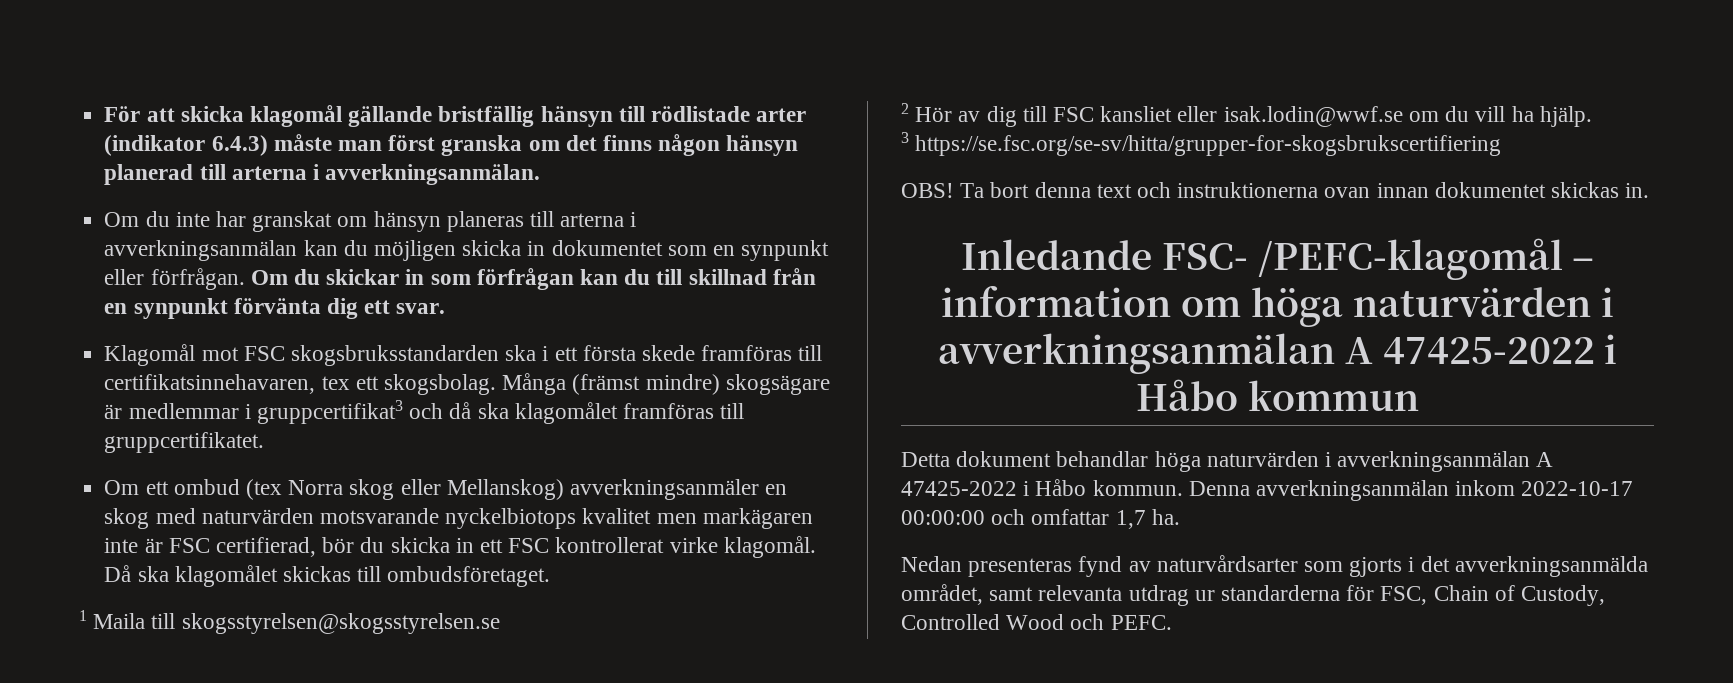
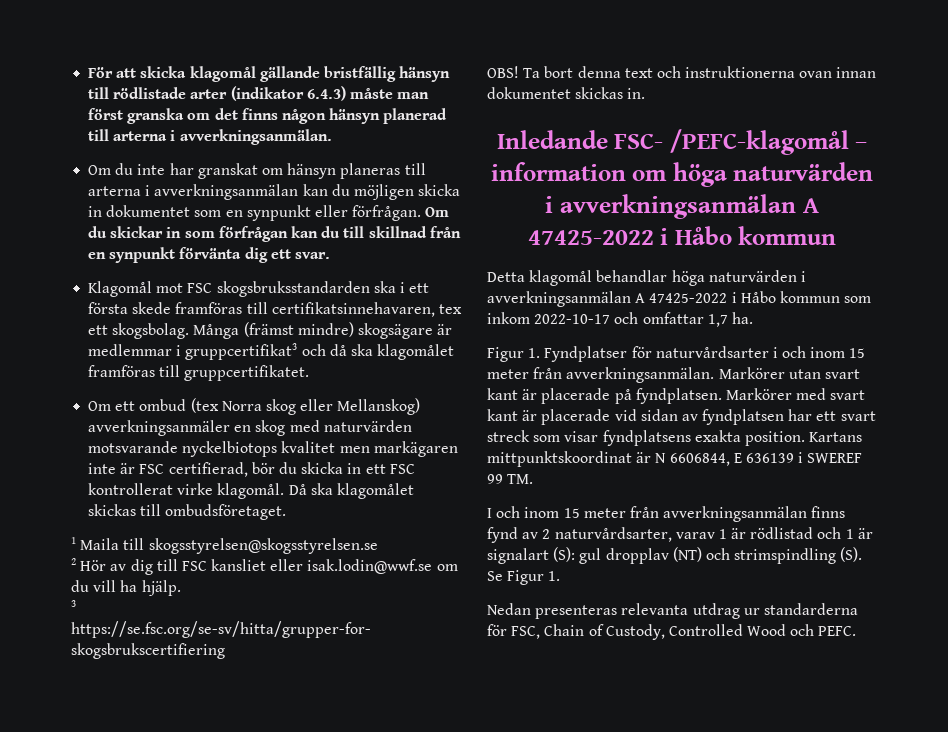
[956,451,1052,467] dokument -> [529,270,593,286] klagomål
[1092,480,1450,501] kommun. Denna avverkningsanmälan -> [779,291,872,303] kommun som
[901,510,985,525] 00:00:00 -> (611, 319) none
[901,555,1648,577] [901,584,1034,605] Nedan presenteras fynd av naturvårdsarter som gjorts i det avverkningsanmälda området, samt -> [487,346,866,362] [487,367,860,383] [487,388,866,404] [487,409,876,425] [487,430,863,446] [487,451,863,467] [487,474,534,484] [487,506,846,522] [487,527,873,543] [487,547,863,564] [487,570,561,585] [487,603,618,619] Figur 1. Fyndplatser för naturvårdsarter i och inom 15 meter från avverkningsanmälan. Markörer utan svart kant är placerade på fyndplatsen. Markörer med svart kant är placerade vid sidan av fyndplatsen har ett svart streck som visar fyndplatsens exakta position. Kartans mittpunktskoordinat är N 6606844, E 636139 i SWEREF 99 TM. // I och inom 15 meter från avverkningsanmälan finns fynd av 2 naturvårdsarter, varav 1 är rödlistad och 1 är signalart (S): gul dropplav (NT) och strimspindling (S). Se Figur 1. // Nedan presenteras

